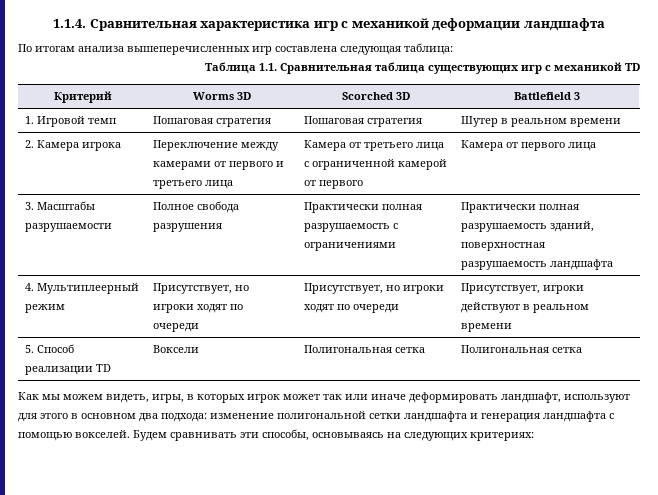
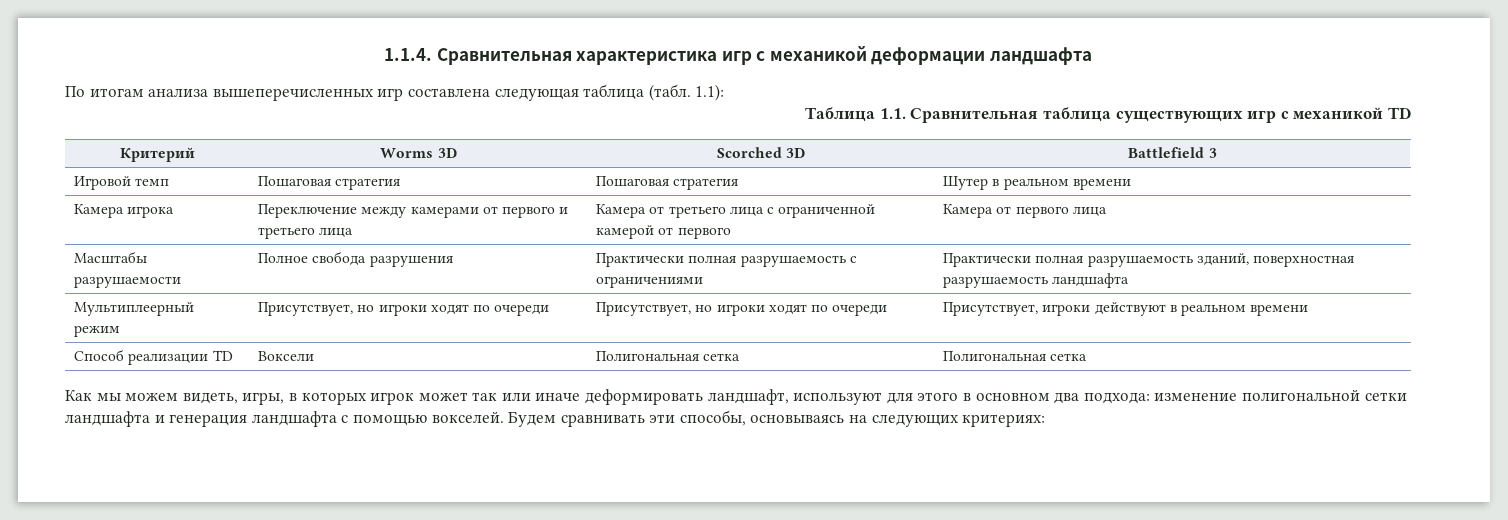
[404,43,453,55] таблица: -> [583,84,725,101] таблица (табл. 1.1):
[25,116,35,124] 1. -> (1217, 153) none
[25,140,35,148] 2. -> (1131, 184) none
[25,202,35,210] 3. -> (1107, 212) none
[25,283,35,291] 4. -> (1130, 280) none
[25,345,35,353] 5. -> (1309, 310) none

